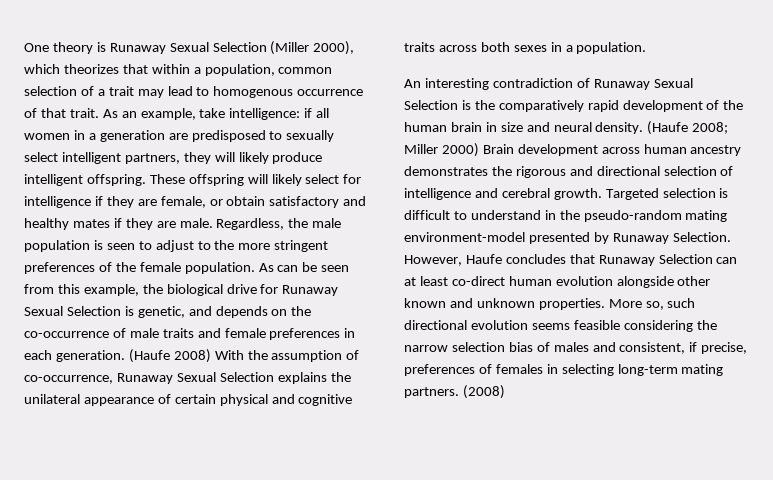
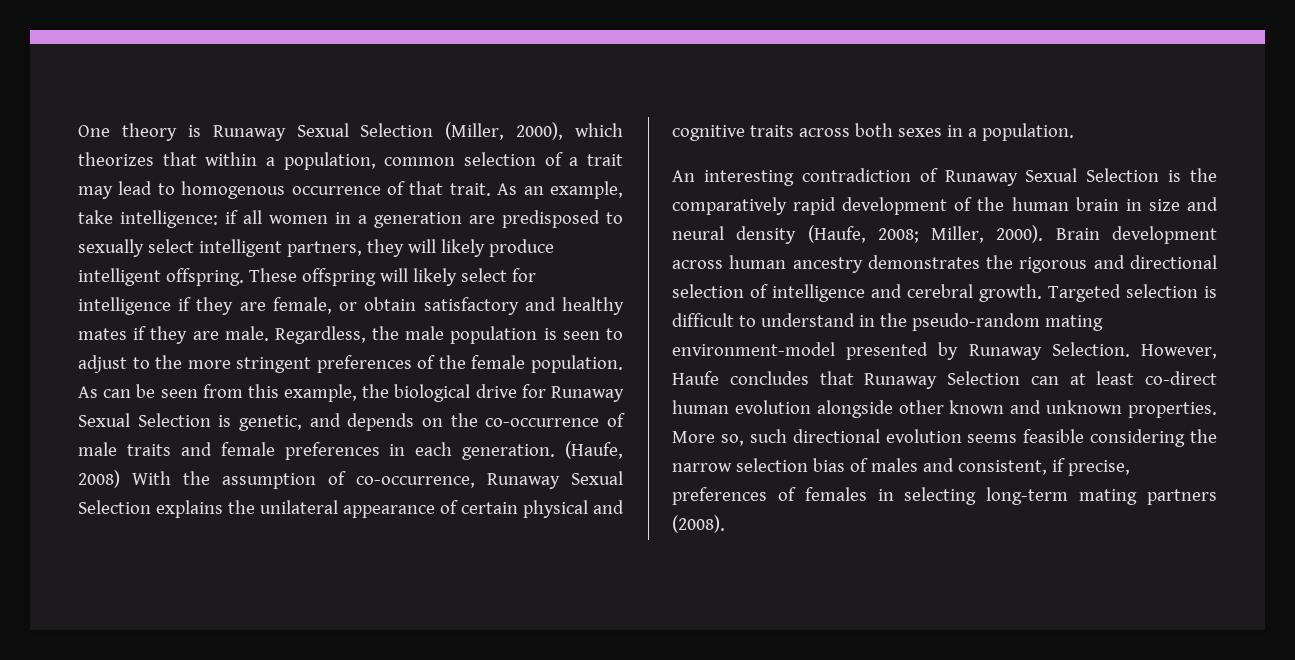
[270,41,310,55] (Miller -> [445,122,505,140] (Miller,
[128,349,170,363] (Haufe -> [565,441,623,459] (Haufe,
[595,121,729,135] [404,143,479,157] density. (Haufe 2008; Miller 2000) -> [736,225,1044,244] density (Haufe, 2008; Miller, 2000).
[404,385,505,399] partners. (2008) -> [1147,489,1217,505] [672,515,725,533] partners (2008).

